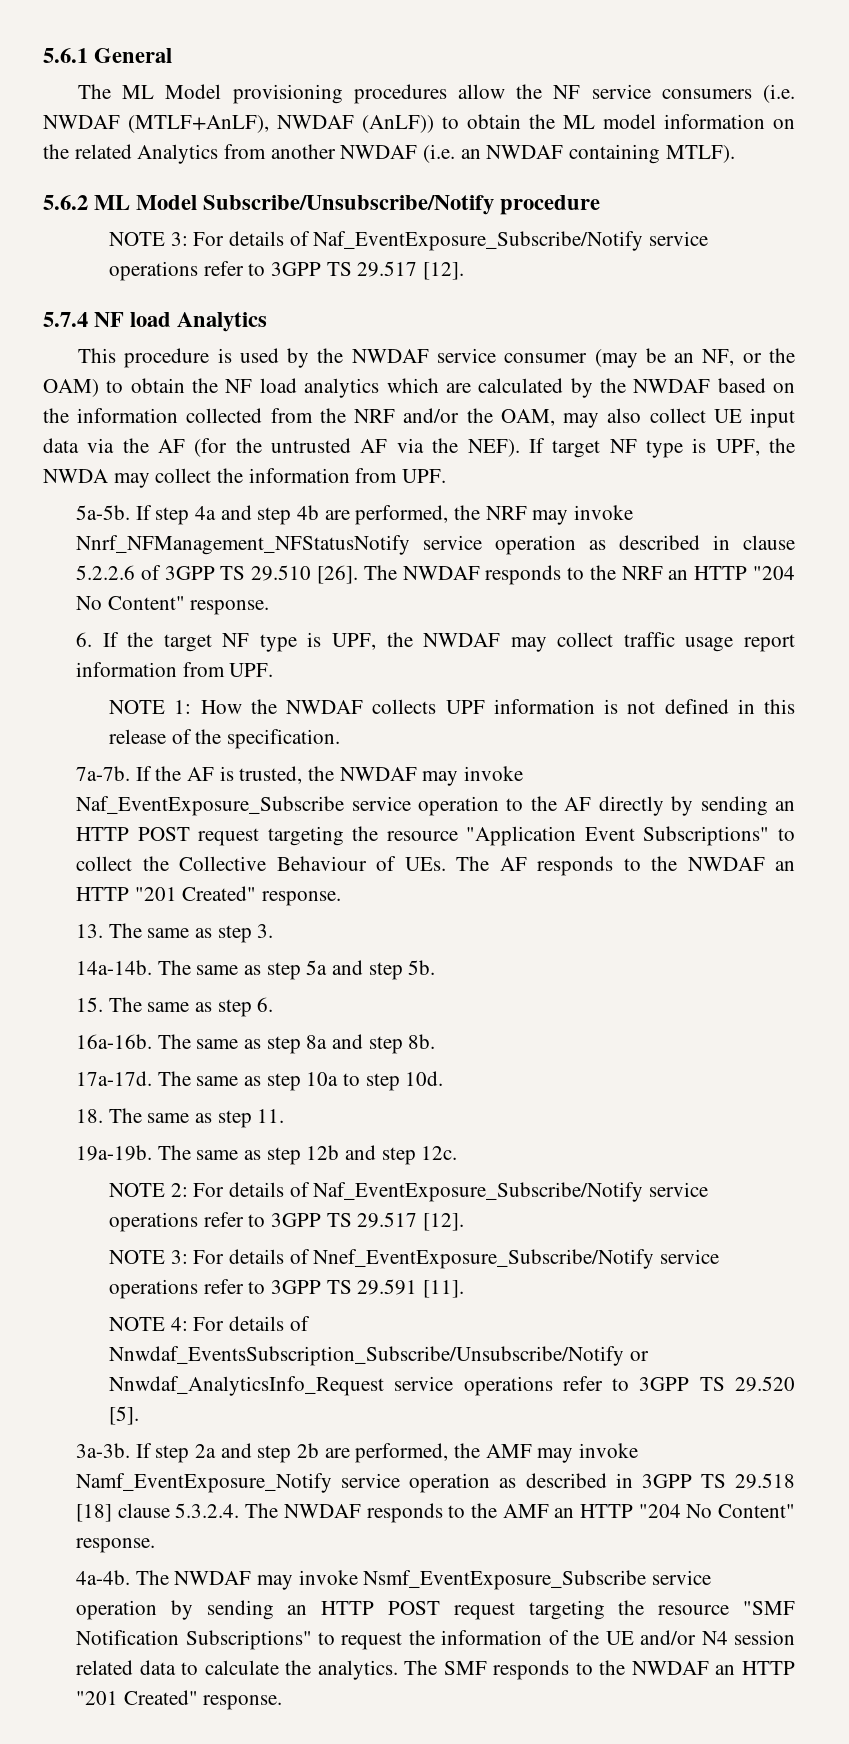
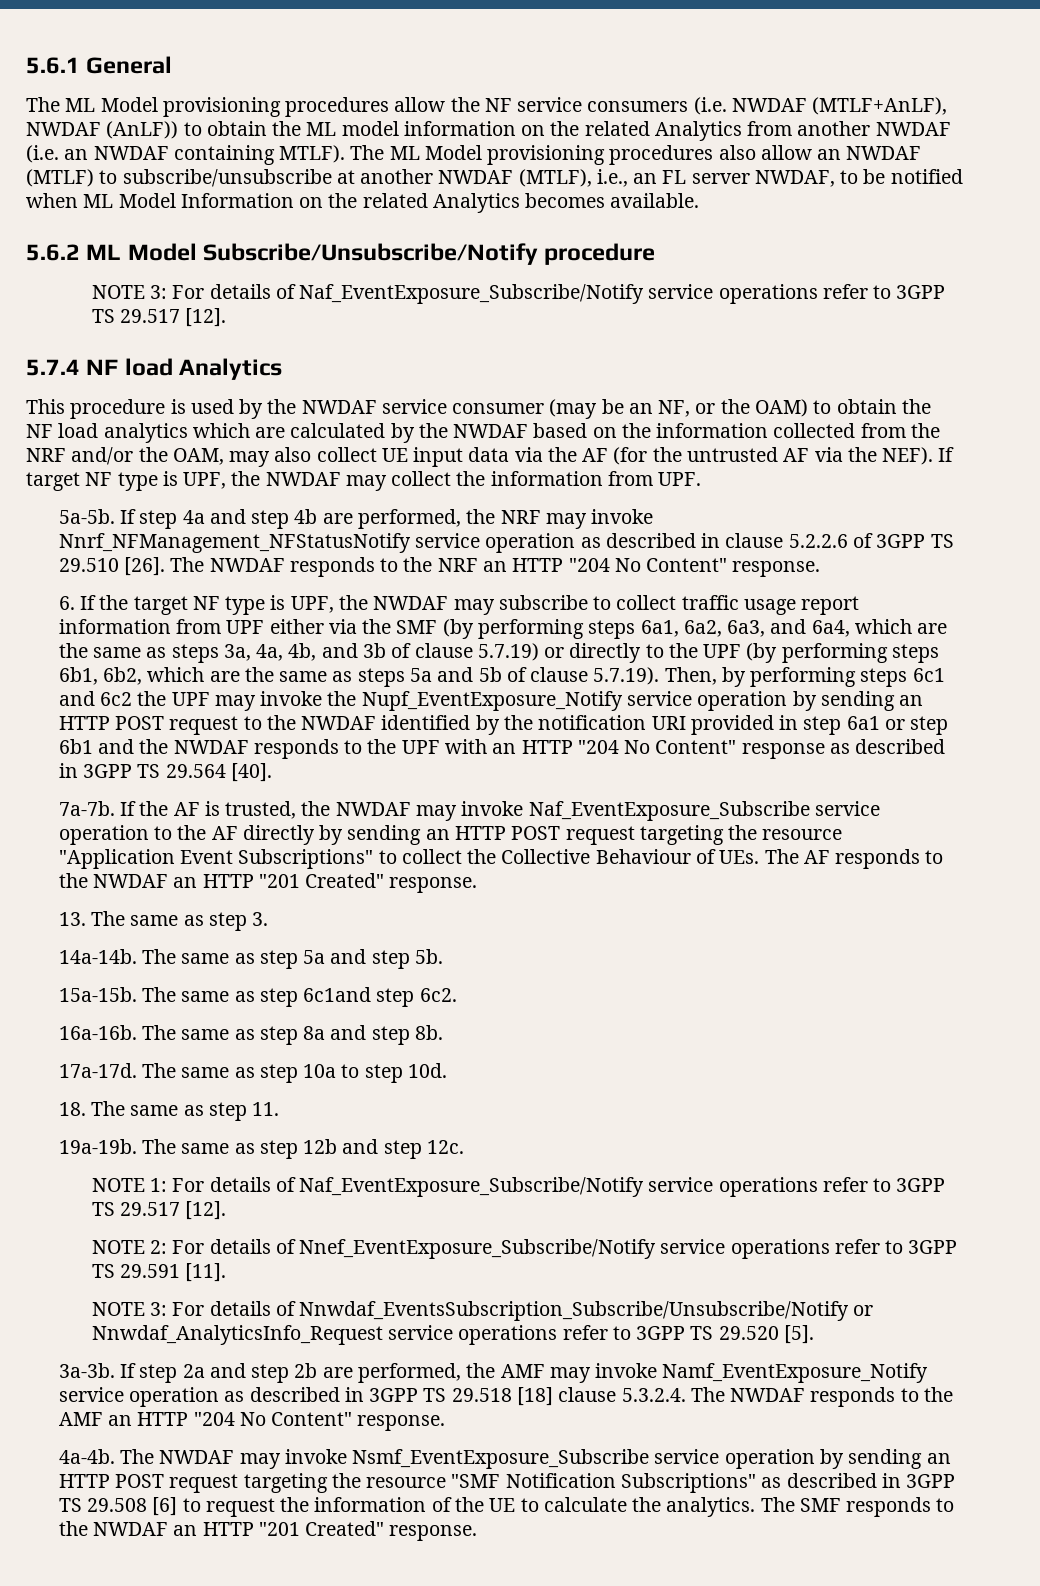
(735, 154) none -> [350,145,922,165] [26,169,963,187] [26,193,700,213] The ML Model provisioning procedures also allow an NWDAF (MTLF) to subscribe/unsubscribe at another NWDAF (MTLF), i.e., an FL server NWDAF, to be notified when ML Model Information on the related Analytics becomes available.
[43,469,108,483] NWDA -> [265,472,341,486] NWDAF
(547, 644) none -> [498,595,612,610] subscribe to
[229,663,274,677] [109,699,795,714] [109,729,341,749] UPF. // NOTE 1: How the NWDAF collects UPF information is not defined in this release of the specification. -> [226,619,948,639] [58,643,939,663] [58,667,945,687] [58,691,924,711] [58,715,949,735] [58,739,946,759] [58,763,272,782] UPF either via the SMF (by performing steps 6a1, 6a2, 6a3, and 6a4, which are the same as steps 3a, 4a, 4b, and 3b of clause 5.7.19) or directly to the UPF (by performing steps 6b1, 6b2, which are the same as steps 5a and 5b of clause 5.7.19). Then, by performing steps 6c1 and 6c2 the UPF may invoke the Nupf_EventExposure_Notify service operation by sending an HTTP POST request to the NWDAF identified by the notification URI provided in step 6a1 or step 6b1 and the NWDAF responds to the UPF with an HTTP "204 No Content" response as described in 3GPP TS 29.564 [40].
[76,997,274,1017] 15. The same as step 6. -> [58,987,457,1007] 15a-15b. The same as step 6c1and step 6c2.
[170,1183,188,1197] 2: -> [149,1178,167,1192] 1:
[170,1250,188,1264] 3: -> [149,1240,167,1254] 2:
[170,1317,188,1331] 4: -> [149,1302,167,1316] 3:
(312, 1640) none -> [761,1473,956,1488] [58,1497,178,1516] as described in 3GPP TS 29.508 [6]
[640,1630,796,1645] [76,1660,176,1675] and/or N4 session related data -> (516, 1505) none

